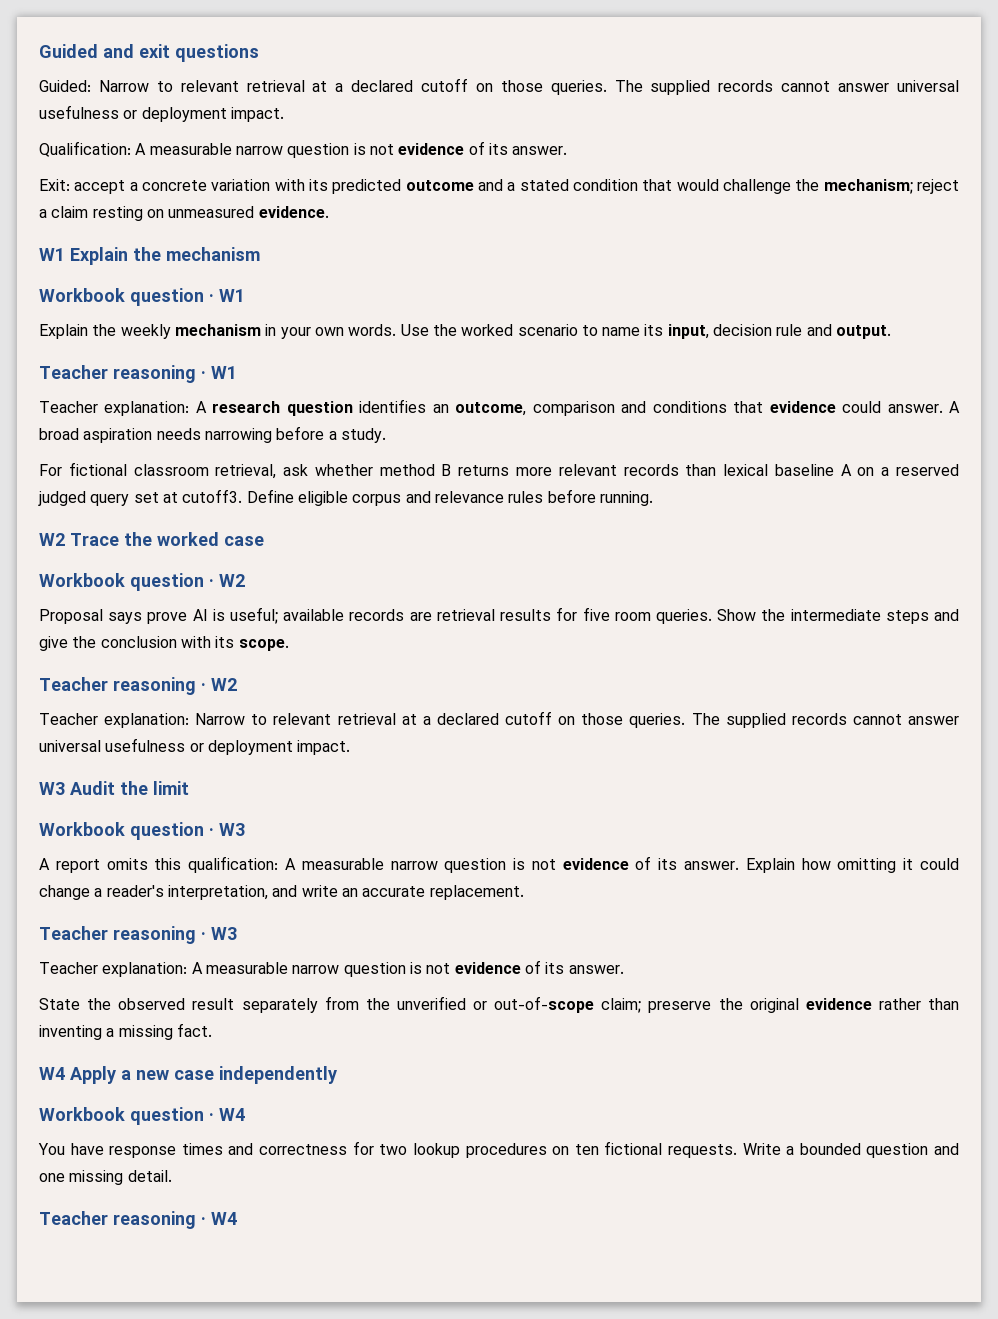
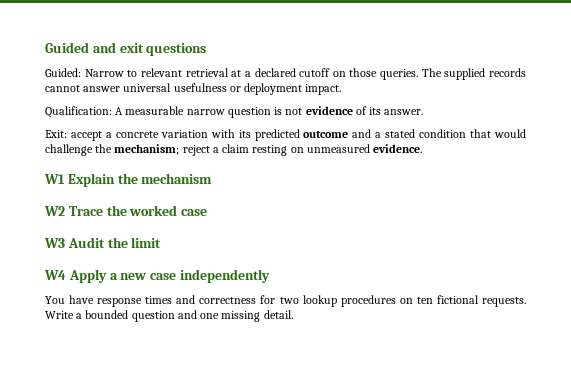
[39,288,245,306] [39,324,892,339] [39,365,237,383] [39,399,961,416] [39,426,386,443] [39,462,960,479] [38,489,653,506] // Workbook question · W1 // Explain the weekly mechanism in your own words. Use the worked scenario to name its input, decision rule and output. // Teacher reasoning · W1 // Teacher explanation: A research question identifies an outcome, comparison and conditions that evidence could answer. A broad aspiration needs narrowing before a study. // For fictional classroom retrieval, ask whether method B returns more relevant records than lexical baseline A on a reserved judged query set at cutoff3. Define eligible corpus and relevance rules before running. -> (213, 178) none
[39,573,245,591] [39,607,960,624] [39,636,289,651] [39,677,237,695] [39,711,960,728] [39,738,351,755] [39,781,189,795] [39,822,245,840] [39,856,959,873] [39,885,524,900] [39,926,237,944] [39,960,624,977] [39,996,959,1013] [39,1023,212,1040] Workbook question · W2 // Proposal says prove AI is useful; available records are retrieval results for five room queries. Show the intermediate steps and give the conclusion with its scope. // Teacher reasoning · W2 // Teacher explanation: Narrow to relevant retrieval at a declared cutoff on those queries. The supplied records cannot answer universal usefulness or deployment impact. // W3 Audit the limit // Workbook question · W3 // A report omits this qualification: A measurable narrow question is not evidence of its answer. Explain how omitting it could change a reader's interpretation, and write an accurate replacement. // Teacher reasoning · W3 // Teacher explanation: A measurable narrow question is not evidence of its answer. // State the observed result separately from the unverified or out-of-scope claim; preserve the original evidence rather than inventing a missing fact. -> [44,237,162,248] W3 Audit the limit
[39,1107,245,1125] // Workbook question · W4 -> (270, 276) none
[39,1211,237,1229] // Teacher reasoning · W4 -> (293, 314) none

